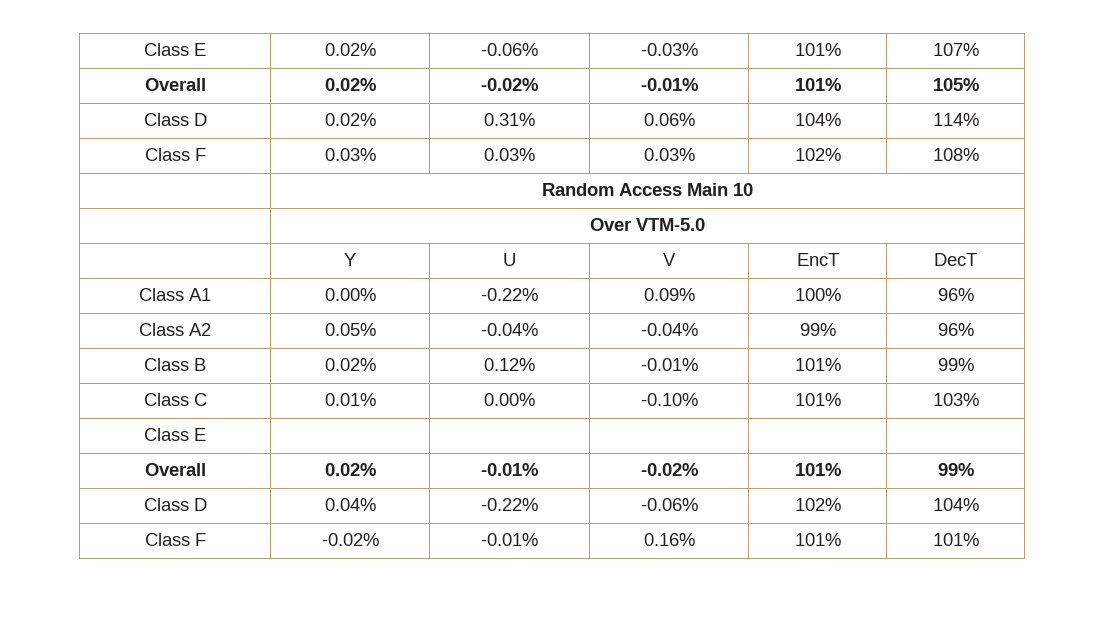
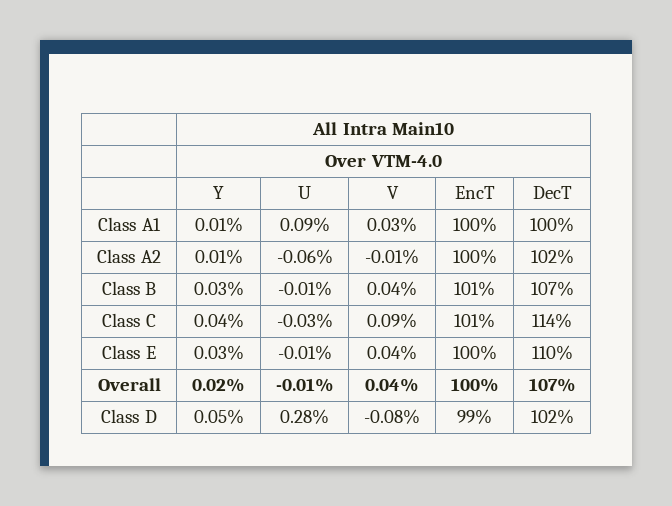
[144,43,206,56] [324,43,376,56] [481,43,538,56] [640,43,698,56] [794,43,841,56] [932,43,979,56] [144,78,206,91] [324,78,376,91] [481,78,538,91] [640,78,698,91] [794,78,841,91] [932,78,979,91] [143,113,207,126] [324,113,376,126] [484,113,535,126] [643,113,695,126] [794,113,841,126] [932,113,979,126] [144,148,206,161] [324,148,376,161] [484,148,535,161] [643,148,695,161] [794,148,841,161] [932,148,979,161] [542,183,753,196] Class E | 0.02% | -0.06% | -0.03% | 101% | 107% // Overall | 0.02% | -0.02% | -0.01% | 101% | 105% // Class D | 0.02% | 0.31% | 0.06% | 104% | 114% // Class F | 0.03% | 0.03% | 0.03% | 102% | 108% // | Random Access Main 10 -> [312,122,454,135] | All Intra Main10
[636,218,705,231] VTM-5.0 -> [370,155,442,167] VTM-4.0
[324,288,376,301] [481,288,538,301] [643,288,695,301] [794,288,841,301] [937,288,974,301] 0.00% | -0.22% | 0.09% | 100% | 96% -> [194,217,243,232] [279,217,330,232] [367,217,417,232] [452,217,497,232] [530,217,574,232] 0.01% | 0.09% | 0.03% | 100% | 100%
[324,323,376,336] [481,323,538,336] [640,323,698,336] [799,323,836,336] [937,323,974,336] 0.05% | -0.04% | -0.04% | 99% | 96% -> [194,249,243,264] [276,249,333,264] [365,249,419,264] [452,249,497,264] [530,249,574,264] 0.01% | -0.06% | -0.01% | 100% | 102%
[324,358,376,371] [484,358,535,371] [640,358,698,371] [794,358,841,371] [937,358,974,371] 0.02% | 0.12% | -0.01% | 101% | 99% -> [193,281,244,296] [277,281,332,296] [367,281,417,296] [454,281,495,296] [530,281,574,296] 0.03% | -0.01% | 0.04% | 101% | 107%
[324,393,376,406] [484,393,535,406] [640,393,698,406] [794,393,841,406] [932,393,979,406] [144,428,206,441] 0.01% | 0.00% | -0.10% | 101% | 103% // Class E | | | | | -> [193,313,244,328] [276,313,333,328] [367,313,417,328] [454,313,495,328] [532,313,572,328] [102,345,156,359] [193,345,244,360] [277,345,332,360] [367,345,417,360] [452,345,497,360] [531,345,573,360] 0.04% | -0.03% | 0.09% | 101% | 114% // Class E | 0.03% | -0.01% | 0.04% | 100% | 110%
[640,463,698,476] [794,463,841,476] [937,463,974,476] [143,498,207,511] [324,498,376,511] [481,498,538,511] [640,498,698,511] [794,498,841,511] [932,498,979,511] [144,533,206,546] [321,533,379,546] [481,533,538,546] [643,533,695,546] [794,533,841,546] [932,533,979,546] -0.02% | 101% | 99% // Class D | 0.04% | -0.22% | -0.06% | 102% | 104% // Class F | -0.02% | -0.01% | 0.16% | 101% | 101% -> [365,378,419,392] [450,378,499,392] [528,378,576,392] [101,409,157,423] [193,409,244,424] [280,409,329,424] [364,409,420,424] [457,409,492,424] [530,409,574,424] 0.04% | 100% | 107% // Class D | 0.05% | 0.28% | -0.08% | 99% | 102%

